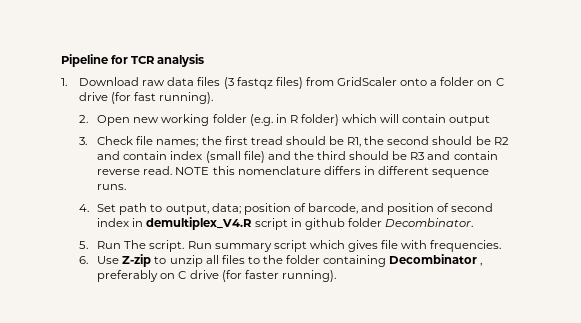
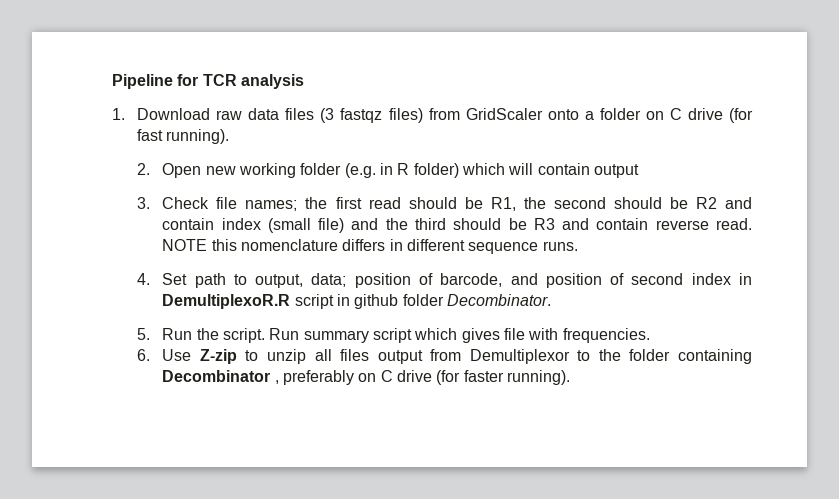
[250,136,283,145] tread -> [368,197,401,209] read
[146,217,253,230] demultiplex_V4.R -> [162,294,291,309] DemultiplexoR.R
[124,240,147,249] The -> [196,328,219,340] the
(245, 259) none -> [377,349,570,364] output from Demultiplexor

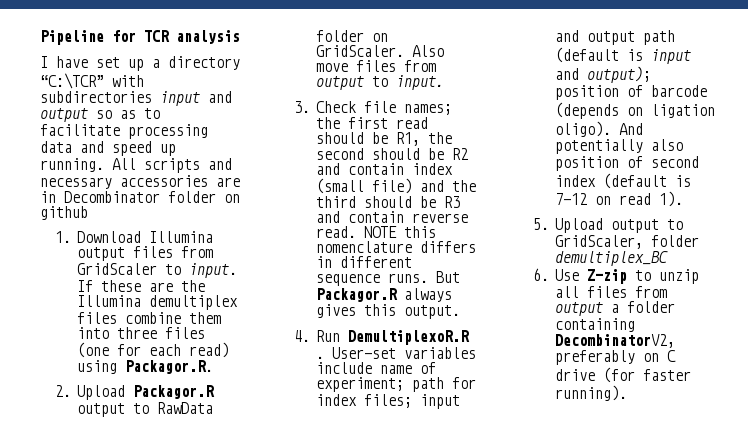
[112,108,753,123] [137,129,230,144] [137,163,639,178] 1. Download raw data files (3 fastqz files) from GridScaler onto a folder on C drive (for fast running). // 2. Open new working folder (e.g. in R folder) which will contain output -> [40,56,240,71] [40,73,144,89] [40,91,232,106] [40,108,160,122] [40,124,208,139] [40,141,176,156] [40,158,232,173] [40,175,240,189] [40,191,240,203] [40,206,88,220] [55,231,214,243] [77,246,214,261] [77,263,238,278] [77,280,206,292] [77,295,239,310] [77,312,222,324] [77,327,206,339] [77,342,230,358] [77,360,214,374] [55,385,216,400] [77,402,214,417] [316,30,389,42] [316,45,445,57] [316,60,437,72] [316,75,445,90] I have set up a directory “C:\TCR” with subdirectories input and output so as to facilitate processing data and speed up running. All scripts and necessary accessories are in Decombinator folder on github // 1. Download Illumina output files from GridScaler to input. If these are the Illumina demultiplex files combine them into three files (one for each read) using Packagor.R. // 2. Upload Packagor.R output to RawData folder on GridScaler. Also move files from output to input.
[137,273,752,288] [162,294,551,309] [137,328,650,343] // 4. Set path to output, data; position of barcode, and position of second index in DemultiplexoR.R script in github folder Decombinator. // 5. Run the script. Run summary script which gives file with frequencies. -> [436,271,461,283] [316,288,453,302] [316,304,461,319] [294,330,471,345] [316,347,477,359] [316,362,437,374] [316,377,477,392] [316,394,461,409] [555,30,676,45] [555,47,692,64] [555,66,652,83] [555,85,708,100] [555,102,716,119] [555,121,644,137] [555,139,684,154] [555,156,700,171] [555,173,692,189] [555,191,684,207] [533,218,684,233] [555,235,700,249] [555,251,669,266] But Packagor.R always gives this output. // 4. Run DemultiplexoR.R . User-set variables include name of experiment; path for index files; input and output path (default is input and output); position of barcode (depends on ligation oligo). And potentially also position of second index (default is 7-12 on read 1). // 5. Upload output to GridScaler, folder demultiplex_BC
[377,349,752,364] [162,370,279,384] output from Demultiplexor to the folder containing Decombinator , -> [635,286,668,298] [555,301,676,316] [555,318,636,332] [555,334,676,348] from output a folder containing DecombinatorV2,

